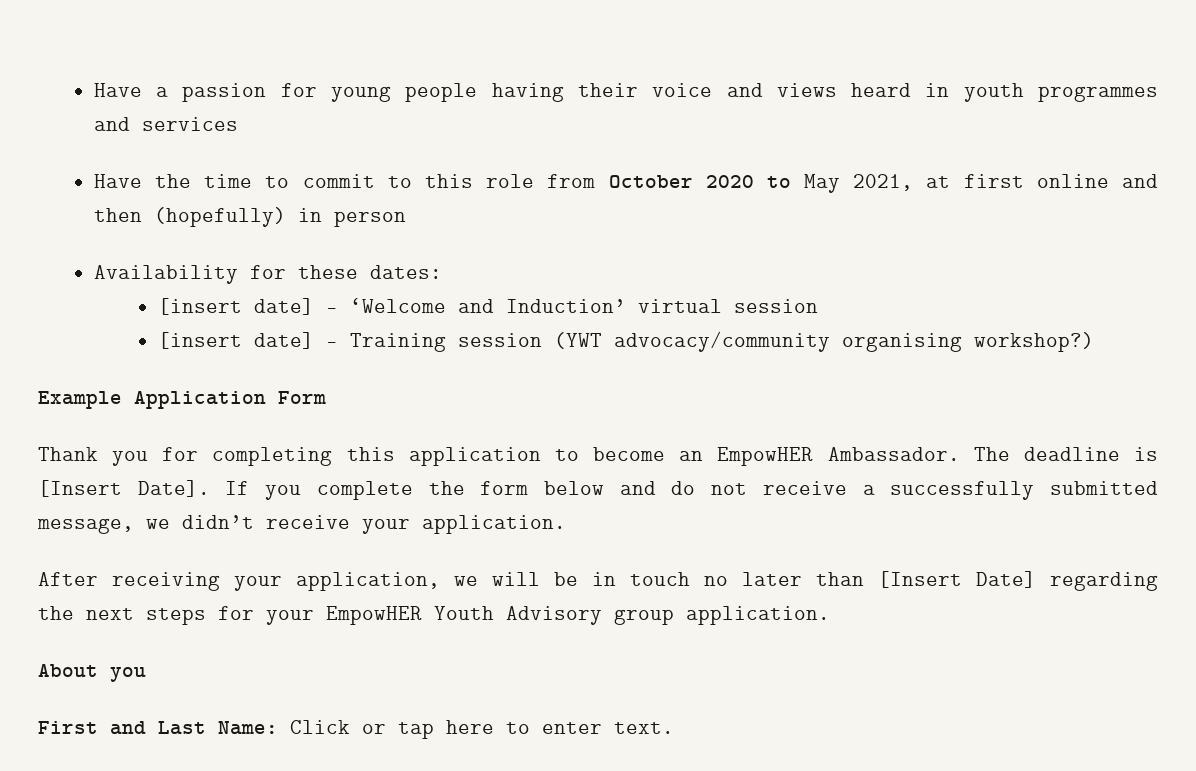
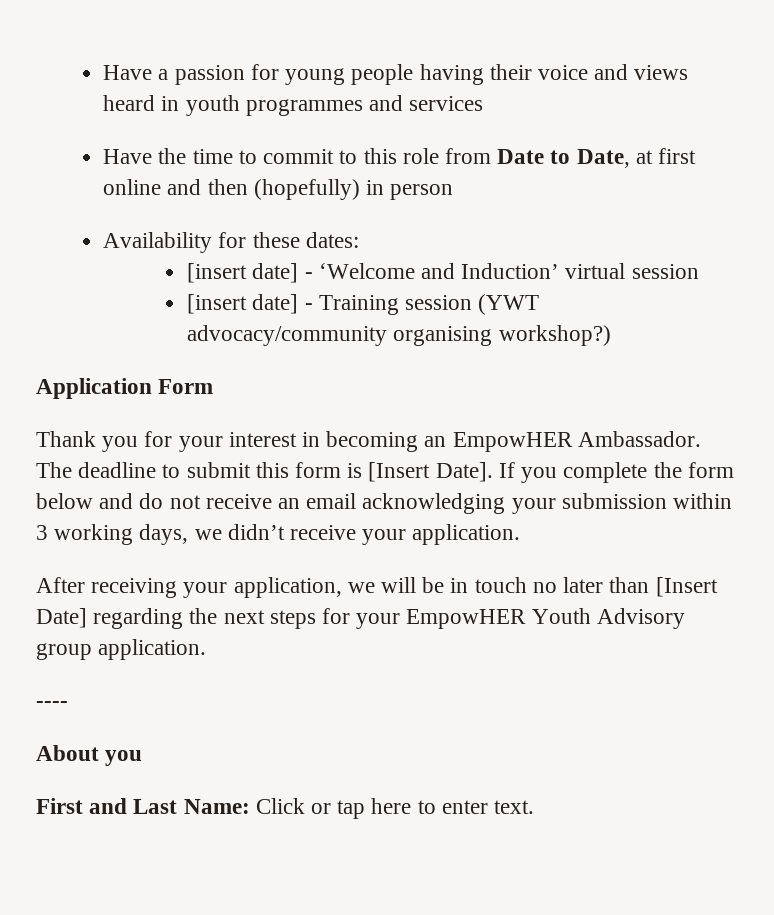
[608,174,914,193] October 2020 to May 2021, -> [497,149,630,168] Date to Date,
[38,391,122,409] Example -> (611, 335) none
[212,447,666,466] completing this application to become -> [178,431,419,452] your interest in becoming
(1120, 454) none -> [162,462,342,478] to submit this form
[862,481,1158,500] [37,518,134,534] a successfully submitted message, -> [278,493,733,514] [36,524,189,545] an email acknowledging your submission within 3 working days,
(830, 615) none -> [36,701,68,708] // ----

